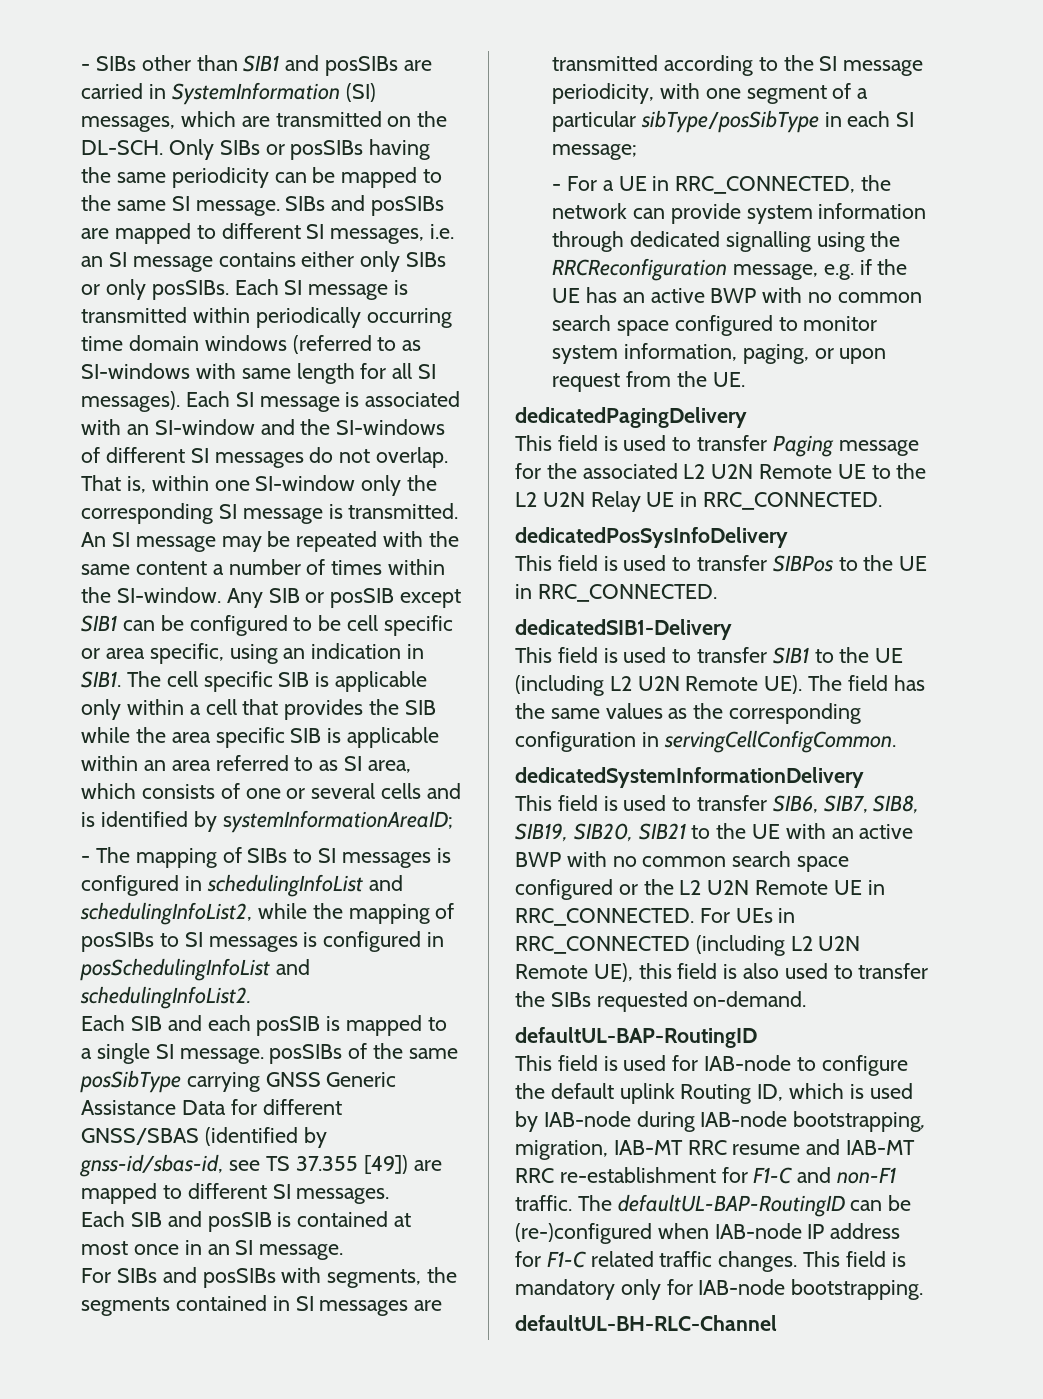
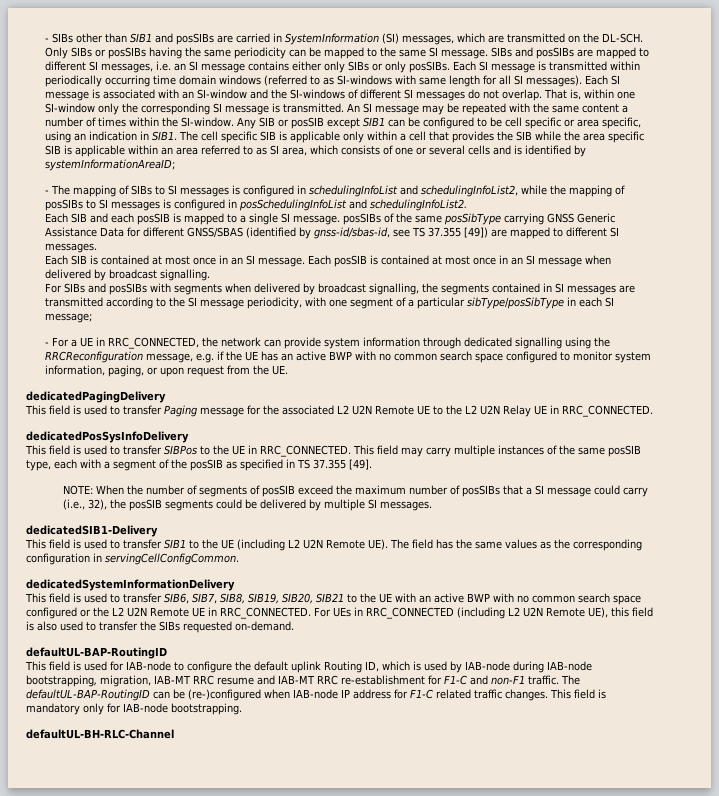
[167,1211,202,1227] and -> [89,255,331,267] is contained at most once in an SI message. Each
[259,1244,344,1260] message. -> [537,255,611,267] [44,269,210,281] message when delivered by broadcast signalling.
[327,1269,422,1288] segments, -> [173,283,419,295] segments when delivered by broadcast signalling,
(717, 593) none -> [353,445,641,457] [26,459,372,471] [63,485,649,497] [63,499,433,511] This field may carry multiple instances of the same posSIB type, each with a segment of the posSIB as specified in TS 37.355 [49]. // NOTE: When the number of segments of posSIB exceed the maximum number of posSIBs that a SI message could carry (i.e., 32), the posSIB segments could be delivered by multiple SI messages.

